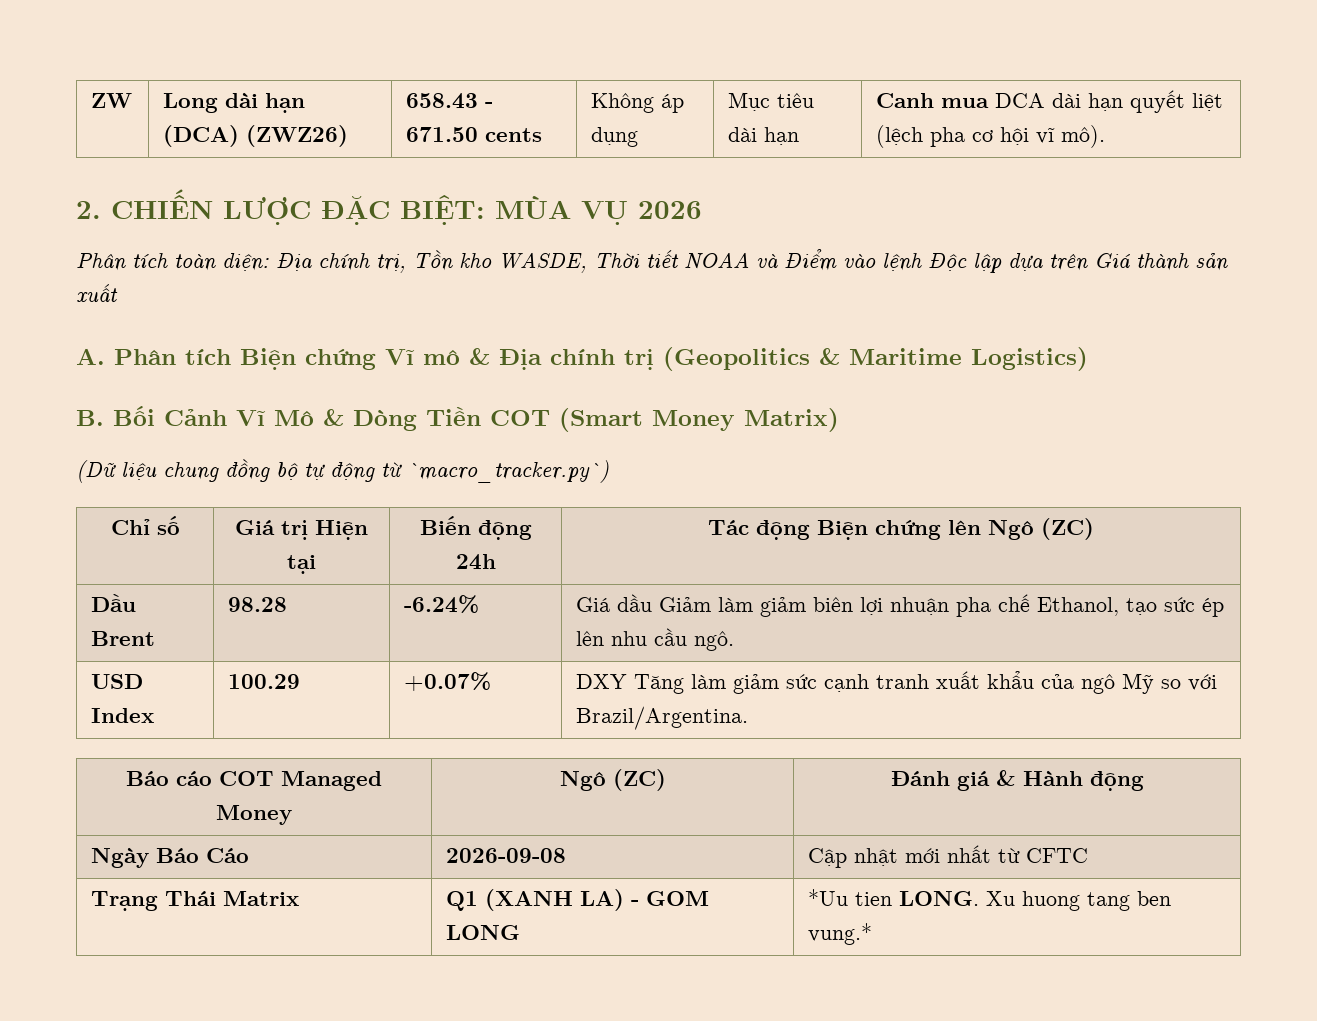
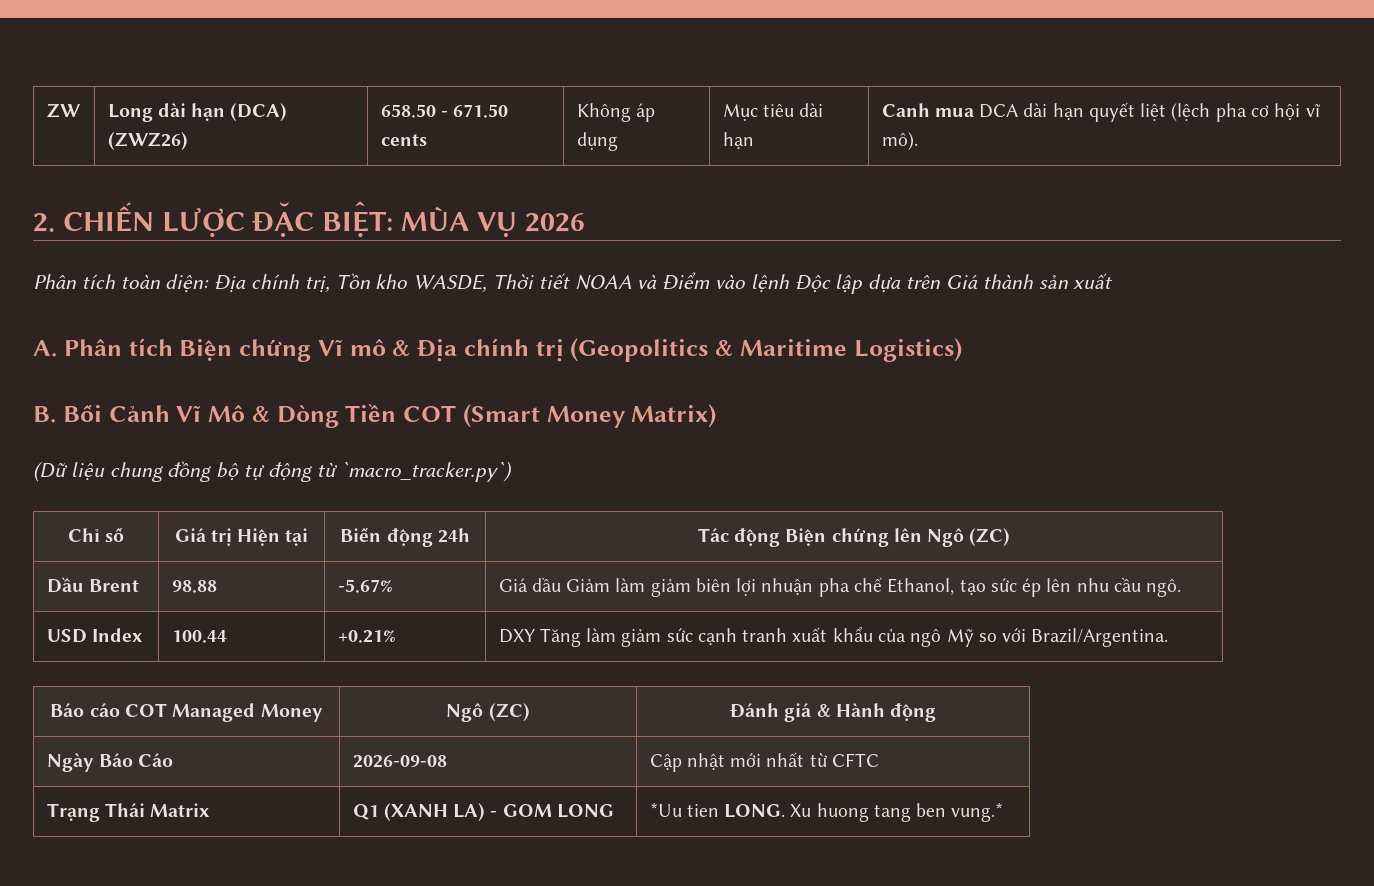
[406,93,479,109] 658.43 -> [380,104,436,118] 658.50
[228,597,288,612] [404,595,480,613] 98.28 | -6.24% -> [171,580,217,593] [337,579,392,593] 98.88 | -5.67%
[228,674,301,689] [404,672,492,691] 100.29 | +0.07% -> [171,630,227,643] [337,630,395,643] 100.44 | +0.21%

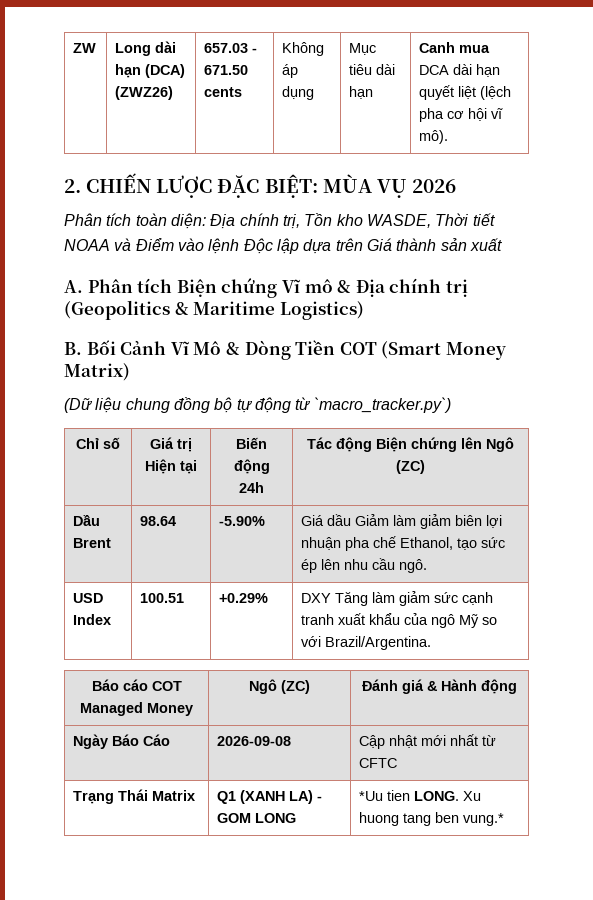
[380,104,436,118] 658.50 -> [204,43,249,53] 657.03
[171,580,217,593] [337,579,392,593] 98.88 | -5.67% -> [140,516,177,526] [219,516,266,526] 98.64 | -5.90%
[171,630,227,643] [337,630,395,643] 100.44 | +0.21% -> [140,593,185,603] [219,593,269,603] 100.51 | +0.29%

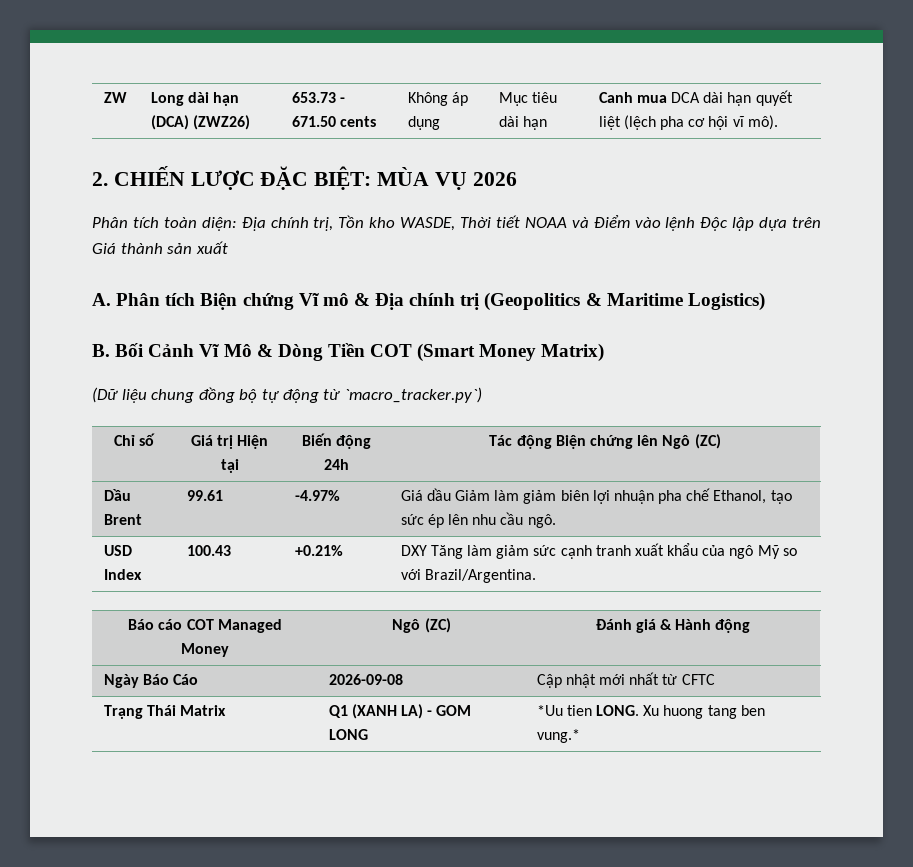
[204,43,249,53] 657.03 -> [291,92,336,103] 653.73
[140,516,177,526] [219,516,266,526] 98.64 | -5.90% -> [186,490,223,501] [294,490,340,501] 99.61 | -4.97%
[140,593,185,603] [219,593,269,603] 100.51 | +0.29% -> [186,545,231,556] [294,545,343,556] 100.43 | +0.21%

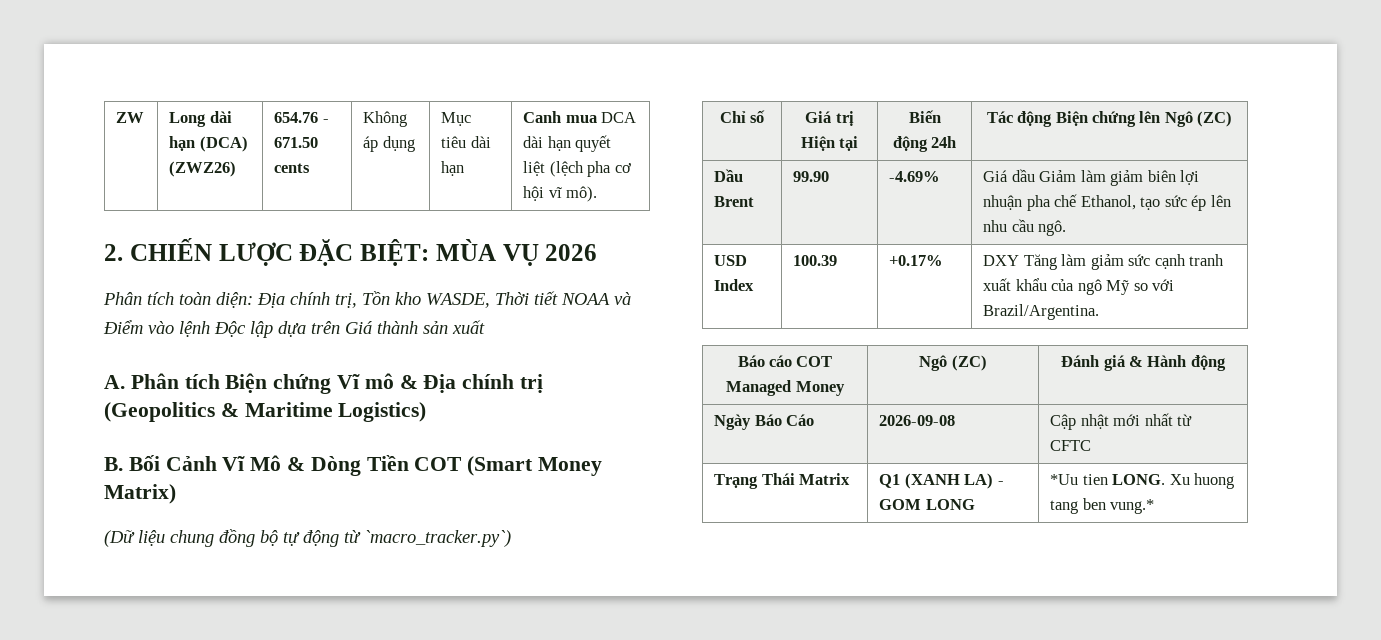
[291,92,336,103] 653.73 -> [274,112,319,123] 654.76
[186,490,223,501] [294,490,340,501] 99.61 | -4.97% -> [793,171,830,182] [889,171,941,182] 99.90 | -4.69%
[186,545,231,556] [294,545,343,556] 100.43 | +0.21% -> [793,255,838,266] [889,255,944,266] 100.39 | +0.17%

